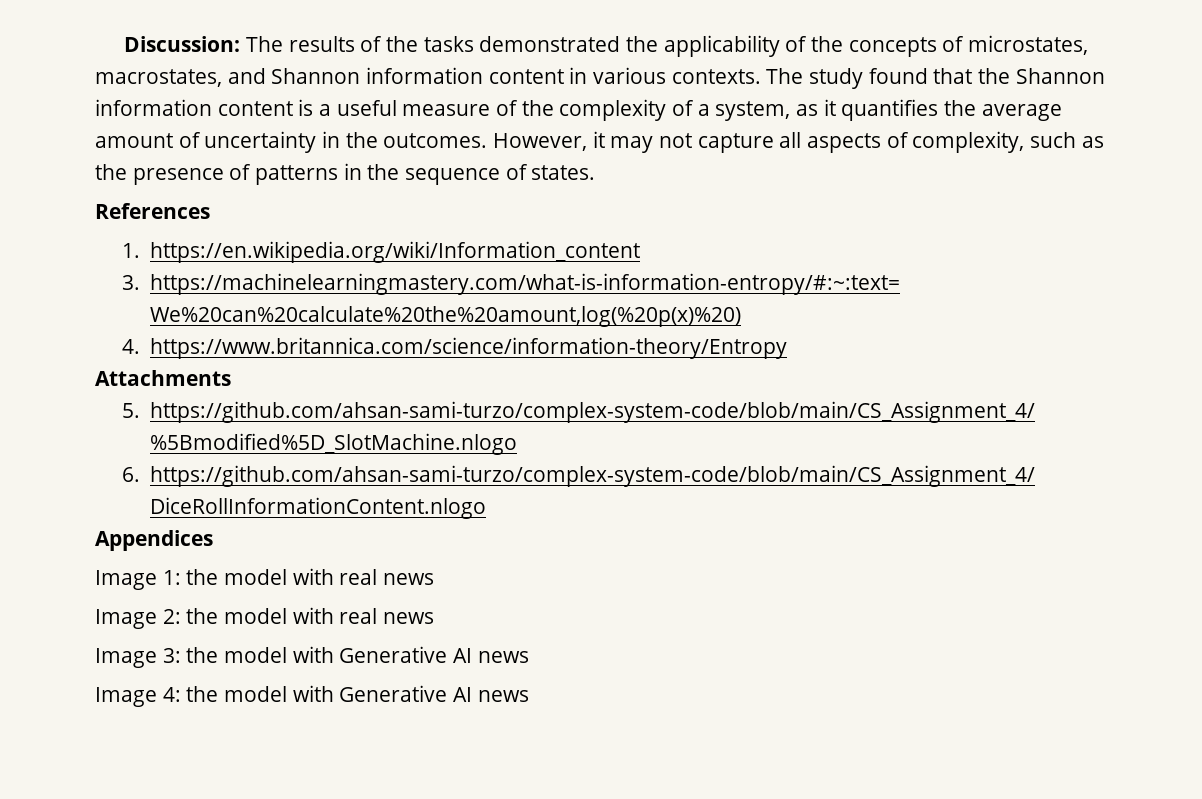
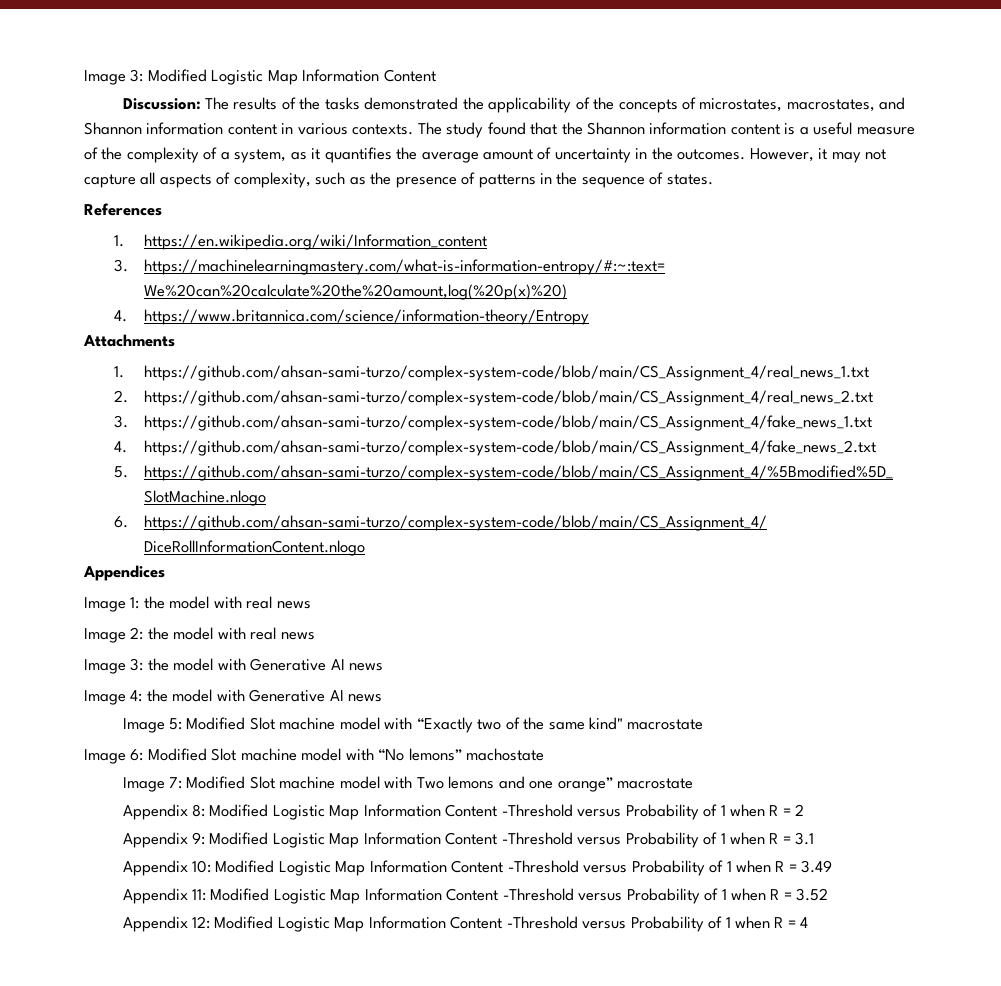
(124, 44) none -> [84,69,436,85] Image 3: Modified Logistic Map Information Content //
(231, 378) none -> [113,365,869,381] [113,390,873,406] [113,415,872,431] [113,440,876,456] // 1. https://github.com/ahsan-sami-turzo/complex-system-code/blob/main/CS_Assignment_4/real_news_1.txt // 2. https://github.com/ahsan-sami-turzo/complex-system-code/blob/main/CS_Assignment_4/real_news_2.txt // 3. https://github.com/ahsan-sami-turzo/complex-system-code/blob/main/CS_Assignment_4/fake_news_1.txt // 4. https://github.com/ahsan-sami-turzo/complex-system-code/blob/main/CS_Assignment_4/fake_news_2.txt
(529, 696) none -> [122,717,704,733] [84,748,545,764] [122,776,693,792] [122,804,805,820] [122,832,815,848] [122,860,833,876] [122,888,829,904] [122,916,809,932] // Image 5: Modified Slot machine model with “Exactly two of the same kind" macrostate // Image 6: Modified Slot machine model with “No lemons” machostate // Image 7: Modified Slot machine model with Two lemons and one orange” macrostate // Appendix 8: Modified Logistic Map Information Content -Threshold versus Probability of 1 when R = 2 // Appendix 9: Modified Logistic Map Information Content -Threshold versus Probability of 1 when R = 3.1 // Appendix 10: Modified Logistic Map Information Content -Threshold versus Probability of 1 when R = 3.49 // Appendix 11: Modified Logistic Map Information Content -Threshold versus Probability of 1 when R = 3.52 // Appendix 12: Modified Logistic Map Information Content -Threshold versus Probability of 1 when R = 4

